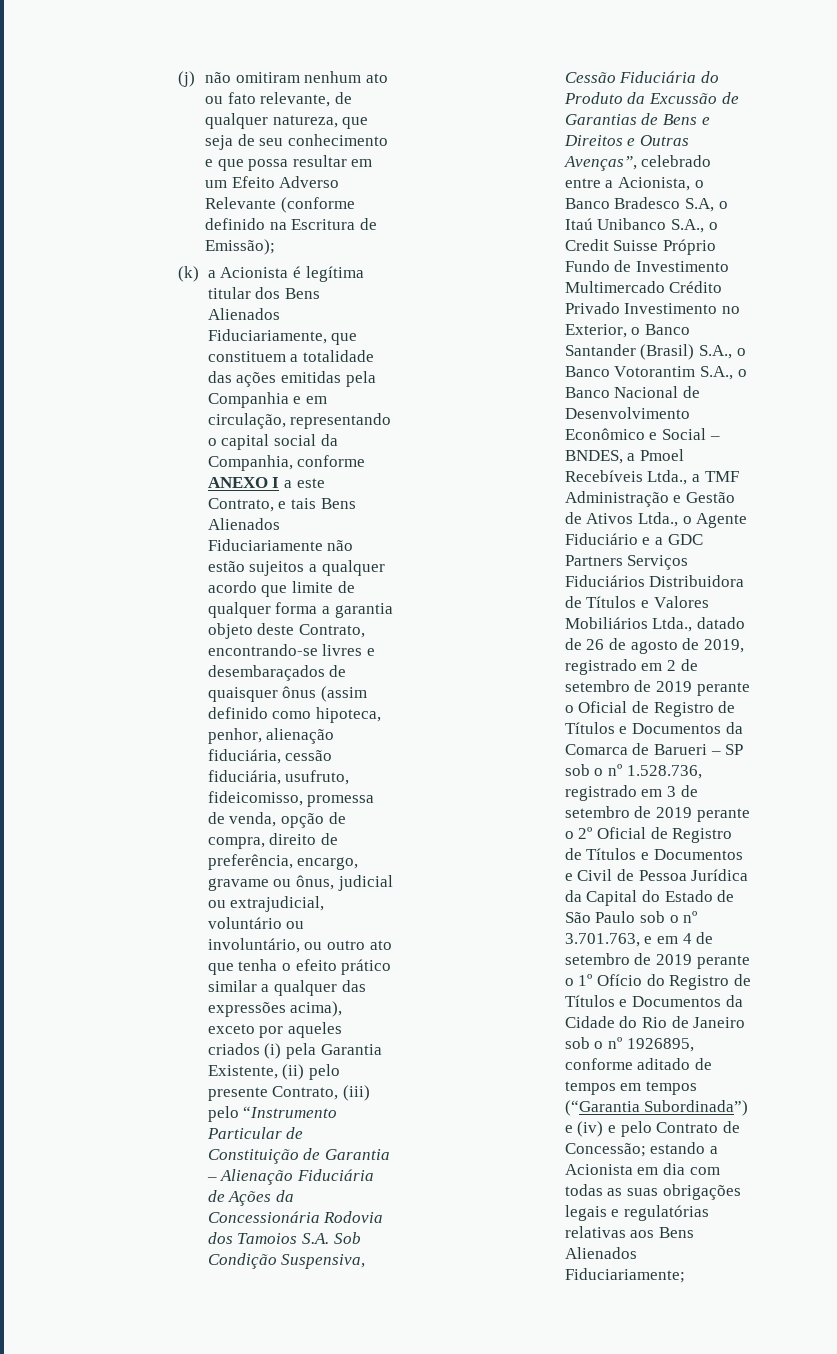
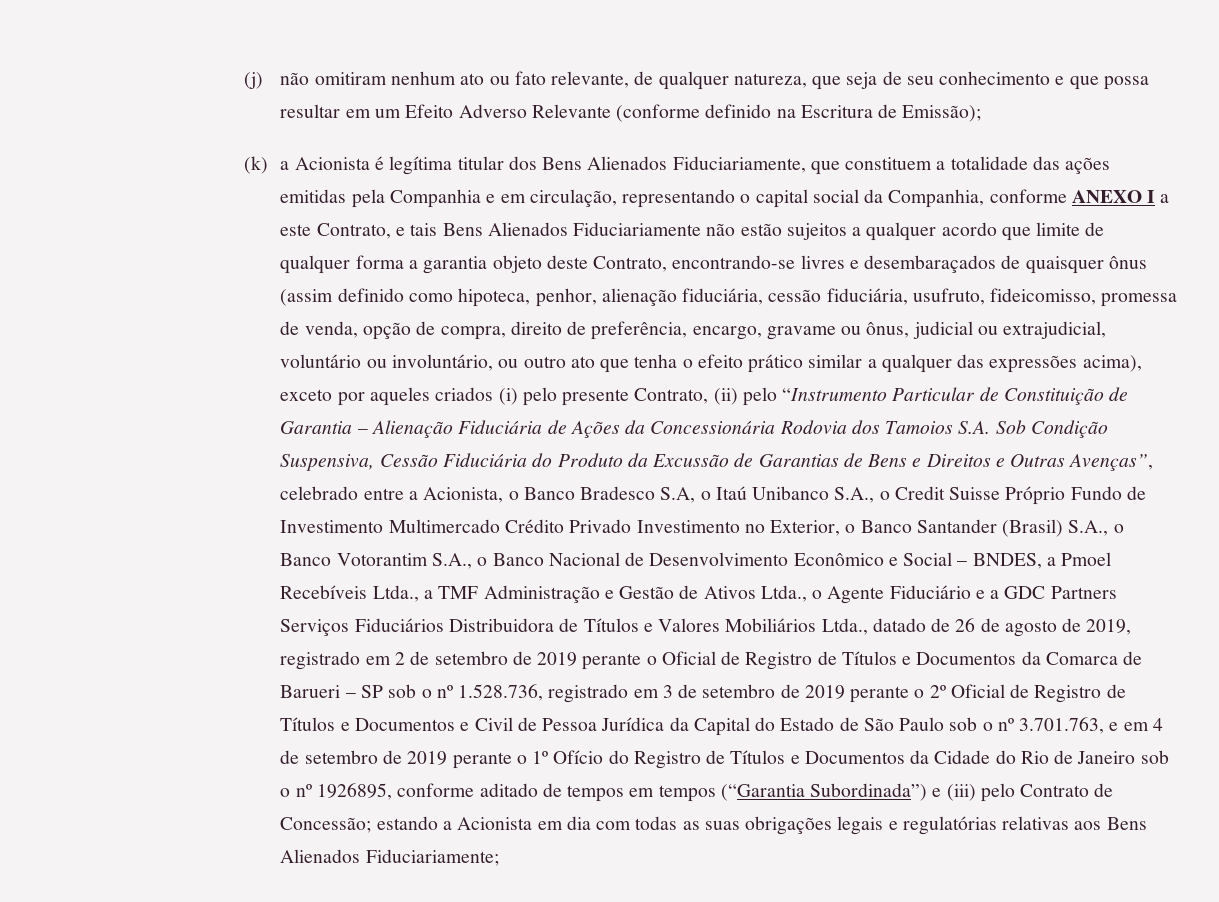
[286,1043,382,1059] [207,1064,305,1080] pela Garantia Existente, (ii) -> (518, 396) none
[343,1085,371,1101] (iii) -> [713,388,738,405] (ii)
[577,1121,617,1137] (iv) e -> [946,784,976,801] (iii)

